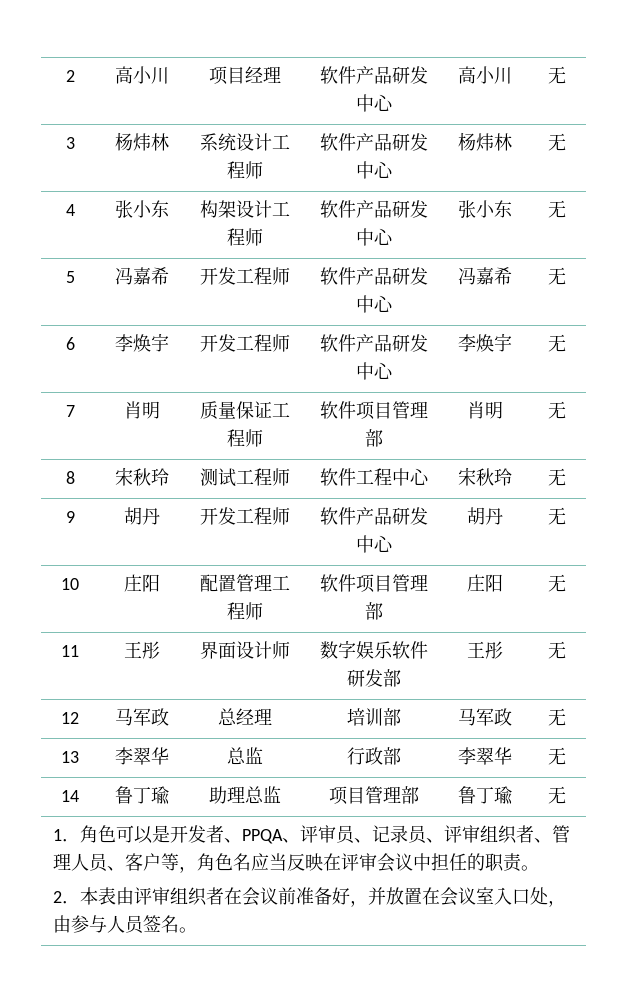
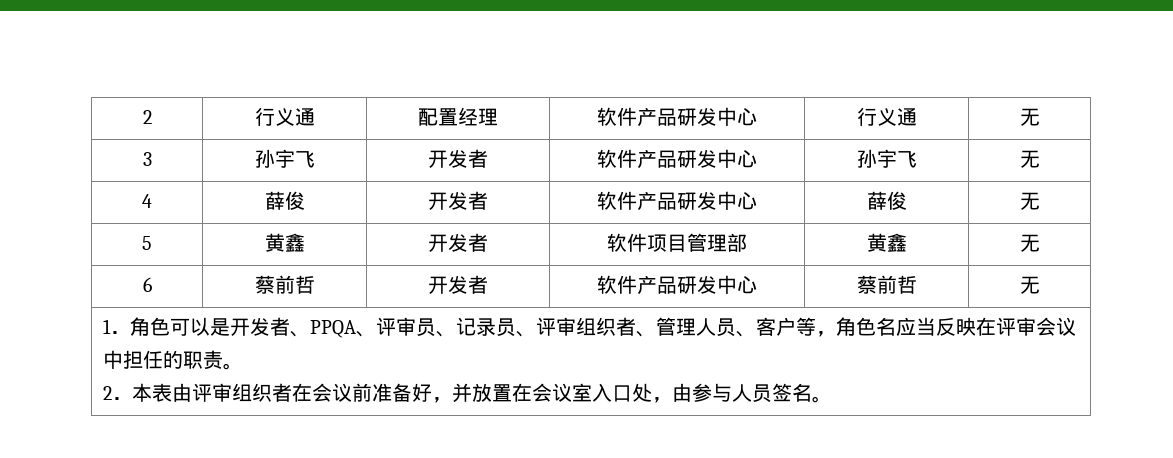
[114,66,169,84] [209,66,245,85] 高小川 | 项目 -> [254,107,315,126] [418,108,458,126] 行义通 | 配置
[457,66,512,84] 高小川 -> [856,107,917,126] 行义通
[114,132,169,151] [200,133,290,151] [227,161,263,179] [319,133,428,151] [355,161,393,179] [457,132,512,151] 杨炜林 | 系统设计工程师 | 软件产品研发中心 | 杨炜林 -> [254,149,315,168] [428,149,488,168] [597,149,758,168] [856,149,917,168] 孙宇飞 | 开发者 | 软件产品研发中心 | 孙宇飞
[114,200,169,218] [200,200,290,218] [227,228,263,246] [319,200,428,218] [355,228,393,246] [457,200,512,218] 张小东 | 构架设计工程师 | 软件产品研发中心 | 张小东 -> [264,191,305,210] [428,191,488,210] [597,191,758,210] [866,191,907,210] 薛俊 | 开发者 | 软件产品研发中心 | 薛俊
[114,267,169,285] [200,267,290,285] [319,267,428,285] [355,295,393,313] [457,267,512,285] [547,267,566,285] [65,337,75,350] [114,333,169,352] [200,334,290,352] [319,334,428,352] [355,362,393,380] [457,333,512,352] [547,334,566,352] [65,405,75,417] [123,401,160,419] [200,401,290,420] [227,429,263,447] [319,401,428,420] [364,429,383,447] [466,401,503,419] [547,401,566,419] [65,471,75,484] [114,467,169,486] [200,468,290,487] [319,468,429,486] [457,467,512,486] [547,468,566,486] [65,511,75,523] [123,507,160,525] [200,507,290,525] [319,507,428,525] [355,535,393,553] [466,507,503,525] [547,507,566,525] [61,578,79,590] [123,574,160,592] [200,574,290,592] [227,602,263,620] [319,574,428,593] [364,602,383,620] [466,574,503,592] [547,574,566,592] [61,645,79,657] [123,641,160,659] [200,641,290,659] [319,640,428,659] [346,669,401,687] [466,641,503,659] [547,641,566,659] [61,712,79,724] [114,708,169,726] [218,708,272,726] [346,708,401,726] [457,708,512,726] [547,708,566,726] [61,751,79,763] [114,747,169,765] [227,747,263,765] [346,747,401,765] [457,747,512,765] [547,747,566,765] [61,790,79,802] [114,786,170,805] [209,786,281,804] [328,786,419,805] [457,786,513,805] 冯嘉希 | 开发工程师 | 软件产品研发中心 | 冯嘉希 | 无 // 6 | 李焕宇 | 开发工程师 | 软件产品研发中心 | 李焕宇 | 无 // 7 | 肖明 | 质量保证工程师 | 软件项目管理部 | 肖明 | 无 // 8 | 宋秋玲 | 测试工程师 | 软件工程中心 | 宋秋玲 | 无 // 9 | 胡丹 | 开发工程师 | 软件产品研发中心 | 胡丹 | 无 // 10 | 庄阳 | 配置管理工程师 | 软件项目管理部 | 庄阳 | 无 // 11 | 王彤 | 界面设计师 | 数字娱乐软件研发部 | 王彤 | 无 // 12 | 马军政 | 总经理 | 培训部 | 马军政 | 无 // 13 | 李翠华 | 总监 | 行政部 | 李翠华 | 无 // 14 | 鲁丁瑜 | 助理总监 | 项目管理部 | 鲁丁瑜 -> [264,233,305,252] [428,233,488,252] [607,233,748,252] [866,233,907,252] [1019,234,1040,252] [142,277,152,292] [254,275,315,294] [428,275,488,294] [597,275,758,294] [856,275,917,294] 黄鑫 | 开发者 | 软件项目管理部 | 黄鑫 | 无 // 6 | 蔡前哲 | 开发者 | 软件产品研发中心 | 蔡前哲

